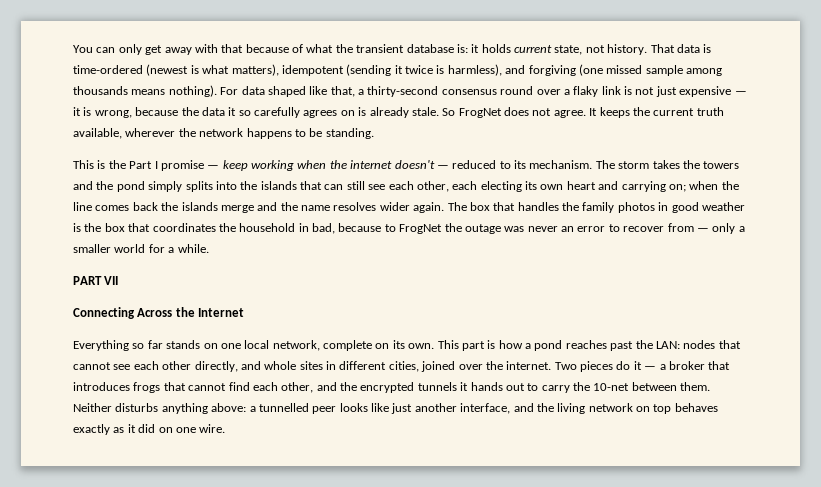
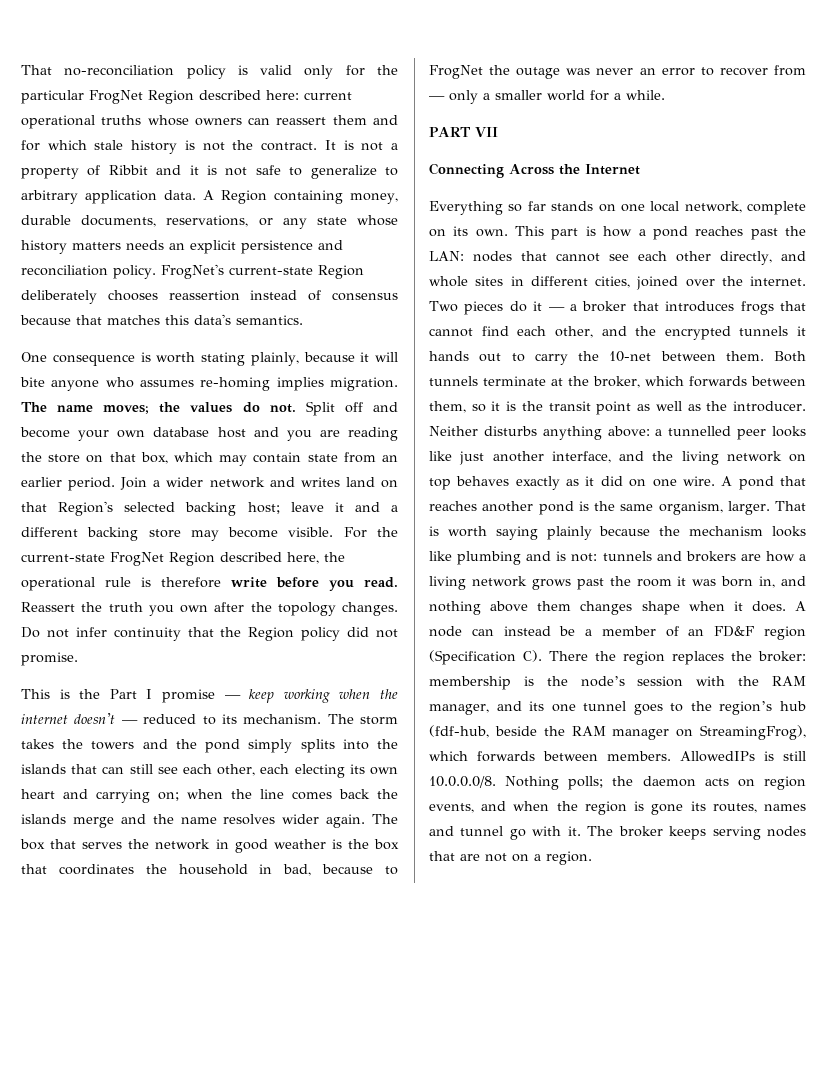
[73,44,712,55] [73,64,722,76] [73,85,747,97] [73,107,724,118] [73,128,374,139] You can only get away with that because of what the transient database is: it holds current state, not history. That data is time-ordered (newest is what matters), idempotent (sending it twice is harmless), and forgiving (one missed sample among thousands means nothing). For data shaped like that, a thirty-second consensus round over a flaky link is not just expensive — it is wrong, because the data it so carefully agrees on is already stale. So FrogNet does not agree. It keeps the current truth available, wherever the network happens to be standing. -> [21,65,398,79] [21,90,352,104] [21,115,398,129] [21,140,398,154] [21,165,398,179] [21,190,399,204] [21,215,399,229] [21,240,343,254] [21,264,364,279] [21,290,399,304] [20,314,303,325] [21,352,398,366] [20,377,398,391] [21,401,398,416] [20,427,398,441] [21,452,398,466] [21,477,398,491] [21,501,398,516] [21,527,398,541] [21,552,345,566] [21,577,398,591] [21,602,398,616] [21,627,399,641] [21,652,78,666] That no-reconciliation policy is valid only for the particular FrogNet Region described here: current operational truths whose owners can reassert them and for which stale history is not the contract. It is not a property of Ribbit and it is not safe to generalize to arbitrary application data. A Region containing money, durable documents, reservations, or any state whose history matters needs an explicit persistence and reconciliation policy. FrogNet's current-state Region deliberately chooses reassertion instead of consensus because that matches this data's semantics. // One consequence is worth stating plainly, because it will bite anyone who assumes re-homing implies migration. The name moves; the values do not. Split off and become your own database host and you are reading the store on that box, which may contain state from an earlier period. Join a wider network and writes land on that Region's selected backing host; leave it and a different backing store may become visible. For the current-state FrogNet Region described here, the operational rule is therefore write before you read. Reassert the truth you own after the topology changes. Do not infer continuity that the Region policy did not promise.
[517,202,655,213] handles the family photos -> [82,839,211,850] serves the network
(711, 386) none -> [774,351,806,362] [429,376,806,388] [429,401,806,415] Both tunnels terminate at the broker, which forwards between them, so it is the transit point as well as the introducer.
(226, 428) none -> [721,476,807,490] [429,501,806,515] [429,526,806,540] [429,551,806,565] [429,576,806,590] [429,601,806,615] [429,626,806,640] [429,650,806,665] [429,676,806,690] [429,701,806,715] [429,725,806,740] [429,751,806,762] [429,776,806,790] [429,801,806,815] [429,826,806,840] [429,851,592,865] A pond that reaches another pond is the same organism, larger. That is worth saying plainly because the mechanism looks like plumbing and is not: tunnels and brokers are how a living network grows past the room it was born in, and nothing above them changes shape when it does. A node can instead be a member of an FD&F region (Specification C). There the region replaces the broker: membership is the node’s session with the RAM manager, and its one tunnel goes to the region’s hub (fdf-hub, beside the RAM manager on StreamingFrog), which forwards between members. AllowedIPs is still 10.0.0.0/8. Nothing polls; the daemon acts on region events, and when the region is gone its routes, names and tunnel go with it. The broker keeps serving nodes that are not on a region.

